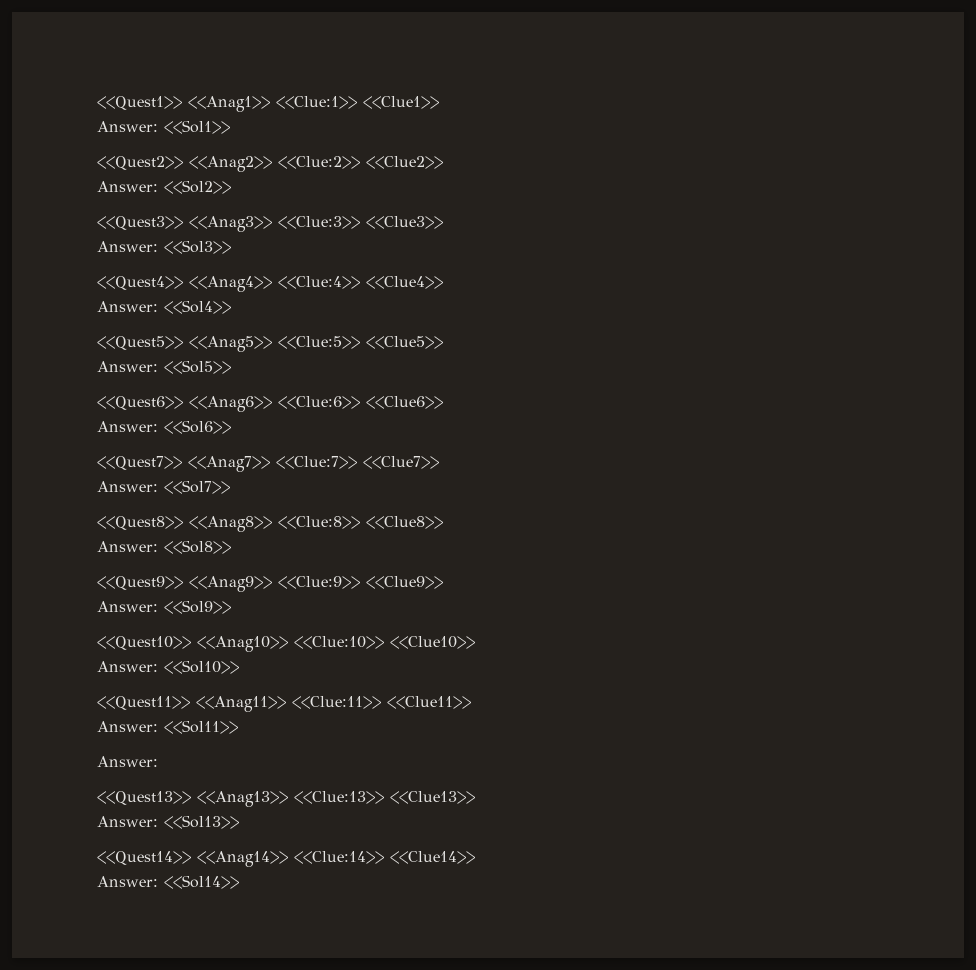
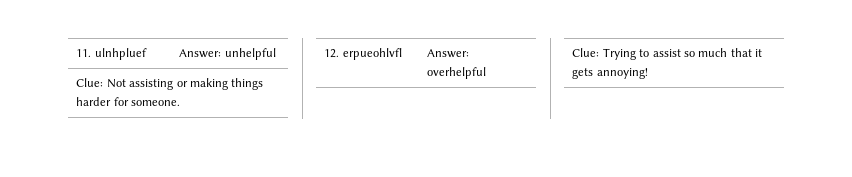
[97,96,439,112] [97,120,230,134] [97,156,443,172] [97,180,231,194] [97,216,443,232] [97,240,231,254] [97,276,443,292] [97,300,231,314] [97,336,443,352] [97,360,231,374] [97,396,443,412] [97,420,231,434] [97,456,439,472] [97,480,230,494] [97,516,443,532] [97,540,231,554] [97,576,443,592] [97,600,231,614] [97,636,475,652] [97,660,239,674] [97,696,471,712] [97,720,238,734] [97,756,158,767] [97,791,475,807] [97,815,239,829] [97,851,475,867] [97,875,239,889] <<Quest1>> <<Anag1>> <<Clue:1>> <<Clue1>> // Answer: <<Sol1>> // <<Quest2>> <<Anag2>> <<Clue:2>> <<Clue2>> // Answer: <<Sol2>> // <<Quest3>> <<Anag3>> <<Clue:3>> <<Clue3>> // Answer: <<Sol3>> // <<Quest4>> <<Anag4>> <<Clue:4>> <<Clue4>> // Answer: <<Sol4>> // <<Quest5>> <<Anag5>> <<Clue:5>> <<Clue5>> // Answer: <<Sol5>> // <<Quest6>> <<Anag6>> <<Clue:6>> <<Clue6>> // Answer: <<Sol6>> // <<Quest7>> <<Anag7>> <<Clue:7>> <<Clue7>> // Answer: <<Sol7>> // <<Quest8>> <<Anag8>> <<Clue:8>> <<Clue8>> // Answer: <<Sol8>> // <<Quest9>> <<Anag9>> <<Clue:9>> <<Clue9>> // Answer: <<Sol9>> // <<Quest10>> <<Anag10>> <<Clue:10>> <<Clue10>> // Answer: <<Sol10>> // <<Quest11>> <<Anag11>> <<Clue:11>> <<Clue11>> // Answer: <<Sol11>> // Answer: // <<Quest13>> <<Anag13>> <<Clue:13>> <<Clue13>> // Answer: <<Sol13>> // <<Quest14>> <<Anag14>> <<Clue:14>> <<Clue14>> // Answer: <<Sol14>> -> [76,48,147,60] [179,48,276,60] [76,78,264,90] [76,97,181,106] [324,48,402,60] [427,49,470,58] [427,67,487,79] [572,48,763,60] [572,68,648,79] 11. ulnhpluef | Answer: unhelpful // Clue: Not assisting or making things harder for someone. // 12. erpueohlvfl | Answer: overhelpful // Clue: Trying to assist so much that it gets annoying!

